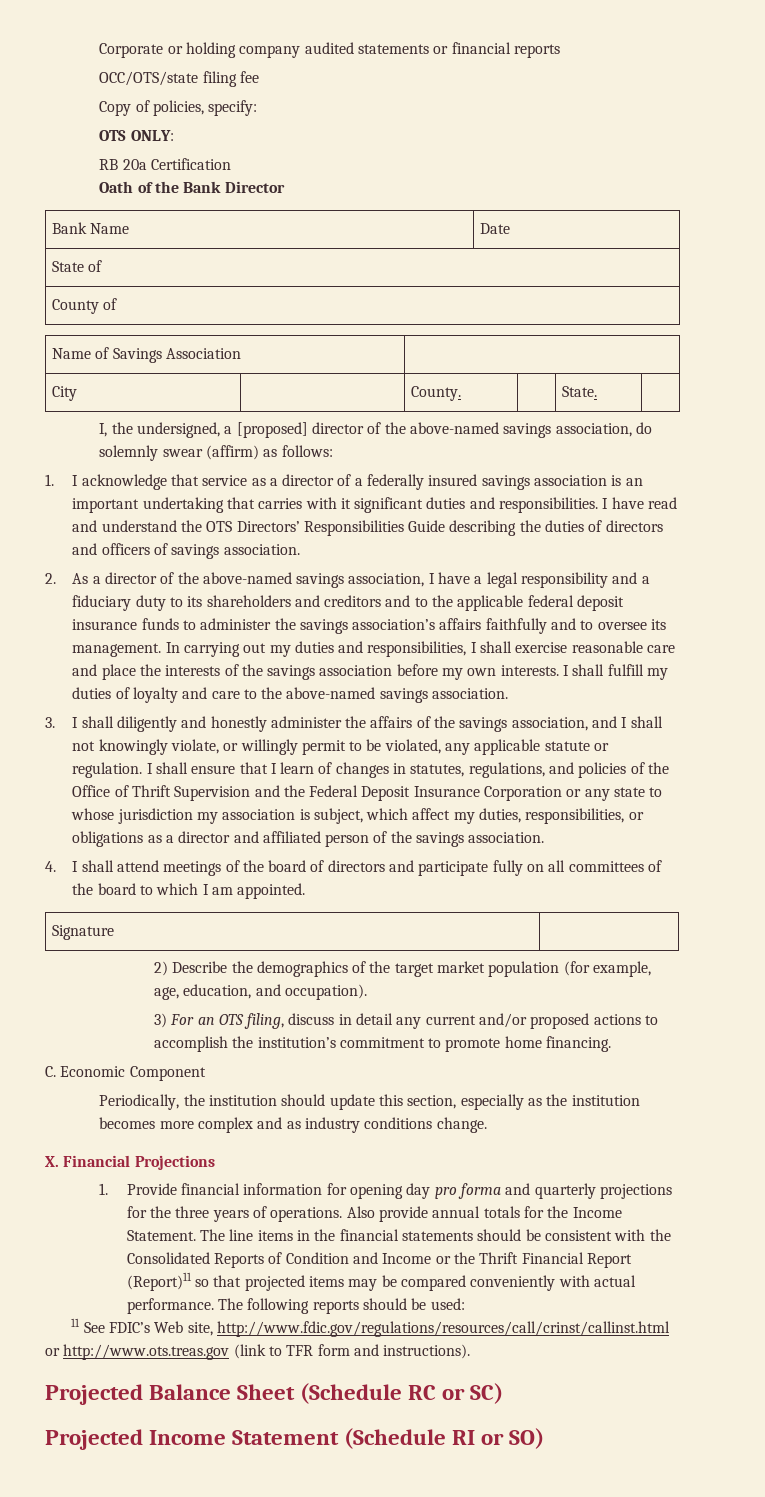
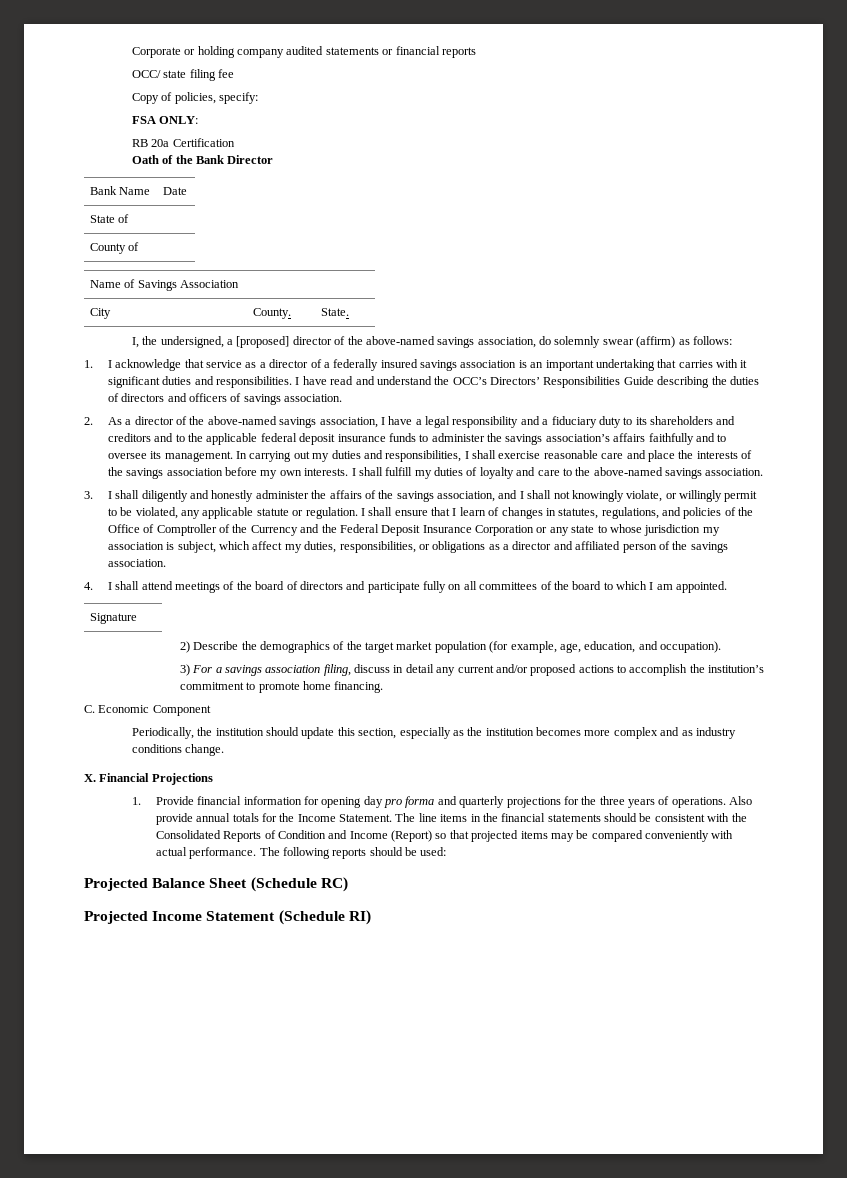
[99,71,199,86] OCC/OTS/state -> [131,70,187,78] OCC/ state
[99,130,127,141] OTS -> [131,116,156,124] FSA
[206,521,233,532] OTS -> [452,377,487,385] OCC’s
[131,785,251,801] Thrift Supervision -> [156,524,298,536] Comptroller of the Currency
[197,1014,244,1025] an OTS -> [215,665,321,676] a savings association
[435,1252,632,1268] [126,1272,192,1291] or the Thrift Financial Report (Report)11 -> [391,830,433,842] (Report)
[71,1318,670,1337] [45,1344,471,1360] // 11 See FDIC’s Web site, http://www.fdic.gov/regulations/resources/call/crinst/callinst.html or http://www.ots.treas.gov (link to TFR form and instructions). -> (447, 851) none
[408,1383,504,1404] RC or SC) -> [320,877,348,892] RC)
[452,1428,545,1449] RI or SO) -> [348,910,371,925] RI)

